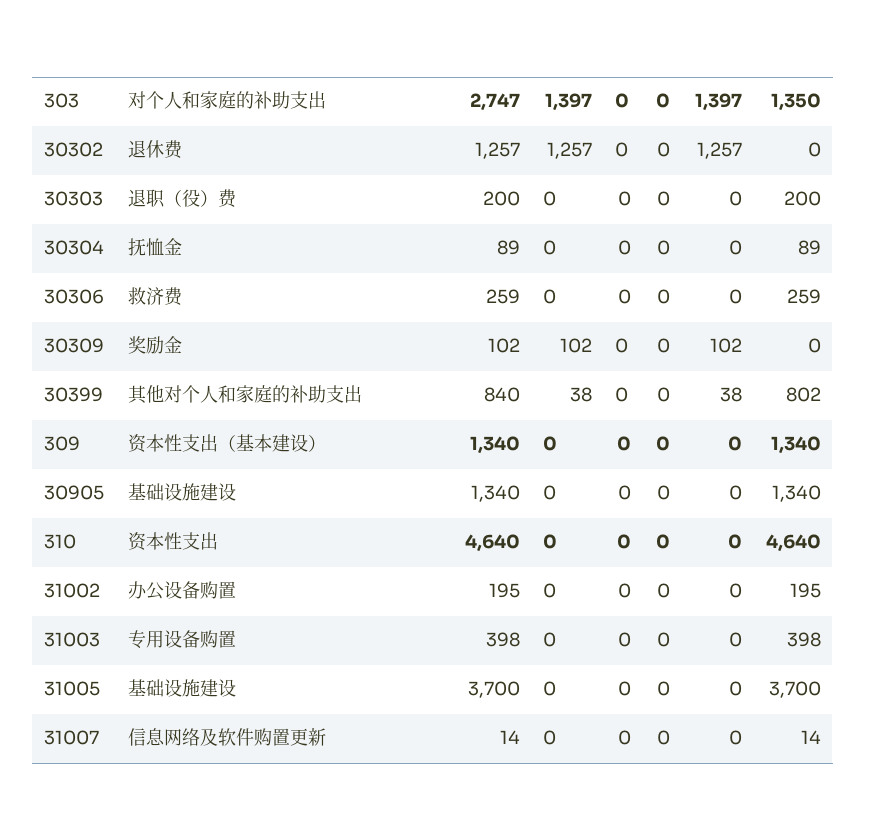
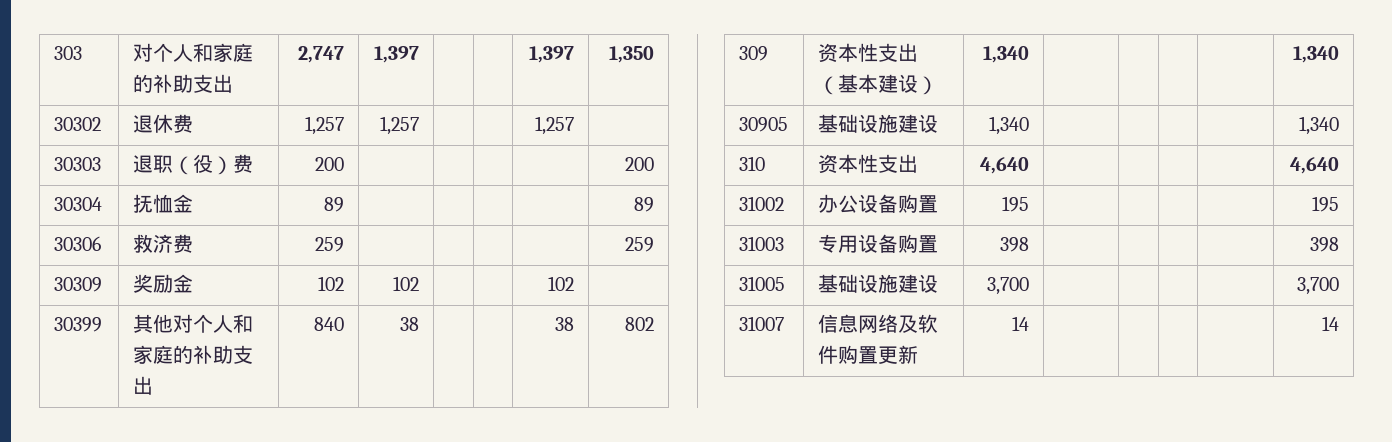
[614,93,629,108] [656,93,671,108] 0 | 0 -> (420, 54) |
[614,142,628,157] [657,142,671,157] [697,142,743,159] [808,142,822,157] 0 | 0 | 1,257 | 0 -> [535,116,575,135] | | 1,257 |
[542,191,556,206] [618,191,632,206] [657,191,671,206] [729,191,743,206] 0 | 0 | 0 | 0 -> (345, 164) | | |
[542,240,556,255] [618,240,632,255] [657,240,671,255] [729,240,743,255] 0 | 0 | 0 | 0 -> (345, 204) | | |
[542,289,556,304] [618,289,632,304] [657,289,671,304] [729,289,743,304] 0 | 0 | 0 | 0 -> (345, 244) | | |
[614,338,628,353] [657,338,671,353] [710,338,743,353] [808,338,822,353] 0 | 0 | 102 | 0 -> [548,276,575,291] | | 102 |
[614,387,628,402] [657,387,671,402] 0 | 0 -> (420, 324) |
[542,436,557,451] [617,436,632,451] [656,436,671,451] [728,436,743,451] 0 | 0 | 0 | 0 -> (1030, 54) | | |
[542,485,556,500] [618,485,632,500] [657,485,671,500] [729,485,743,500] 0 | 0 | 0 | 0 -> (1030, 125) | | |
[542,534,557,549] [617,534,632,549] [656,534,671,549] [728,534,743,549] 0 | 0 | 0 | 0 -> (1030, 165) | | |
[542,583,556,598] [618,583,632,598] [657,583,671,598] [729,583,743,598] 0 | 0 | 0 | 0 -> (1030, 204) | | |
[542,632,556,647] [618,632,632,647] [657,632,671,647] [729,632,743,647] 0 | 0 | 0 | 0 -> (1030, 244) | | |
[542,681,556,696] [618,681,632,696] [657,681,671,696] [729,681,743,696] 0 | 0 | 0 | 0 -> (1030, 286) | | |
[542,730,556,745] [618,730,632,745] [657,730,671,745] [729,730,743,745] 0 | 0 | 0 | 0 -> (1030, 323) | | |

